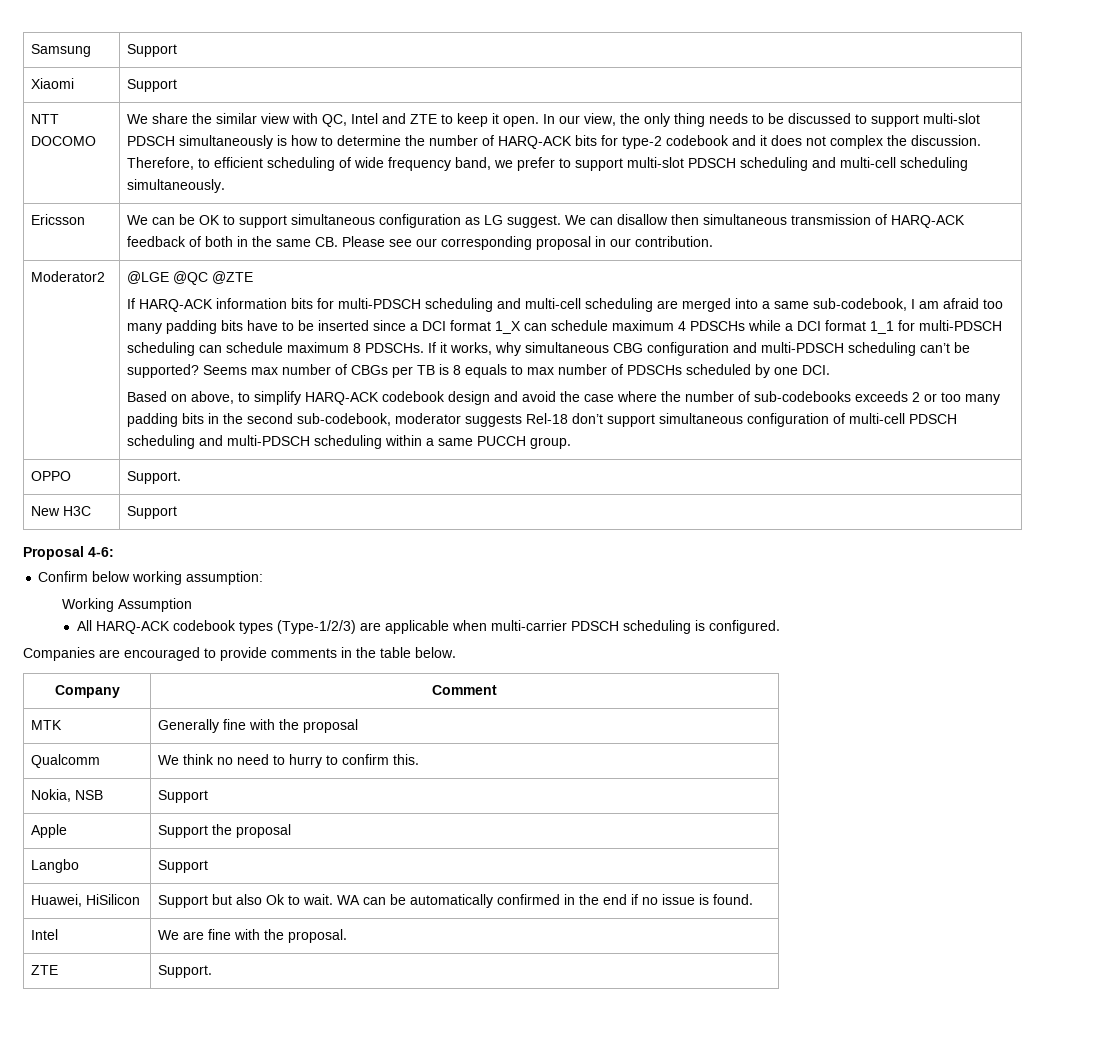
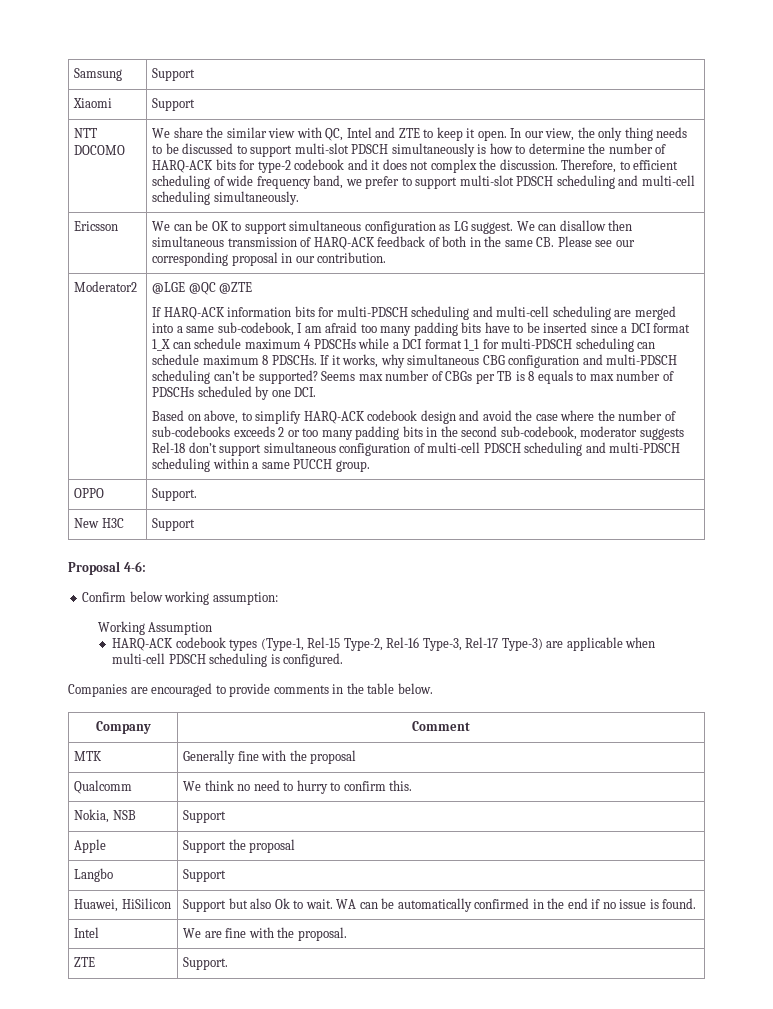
[77,620,93,631] All -> (213, 628) none
[277,620,357,634] (Type-1/2/3) -> [260,637,543,651] (Type-1, Rel-15 Type-2, Rel-16 Type-3, Rel-17 Type-3)
[491,620,568,631] multi-carrier -> [112,653,166,664] multi-cell

